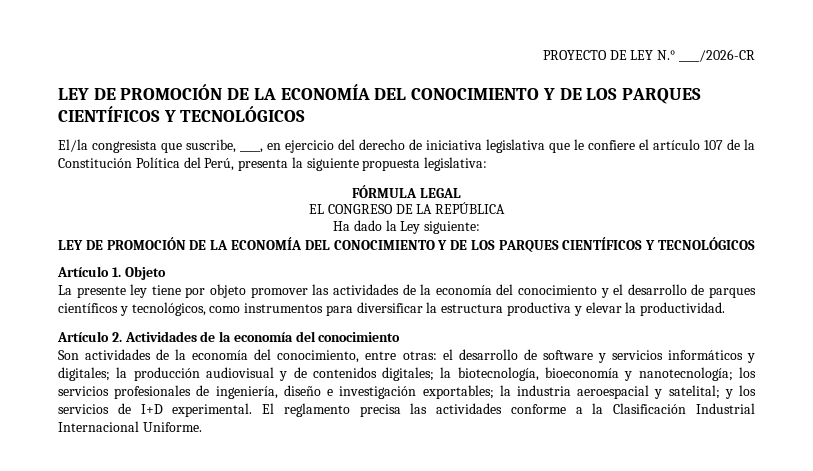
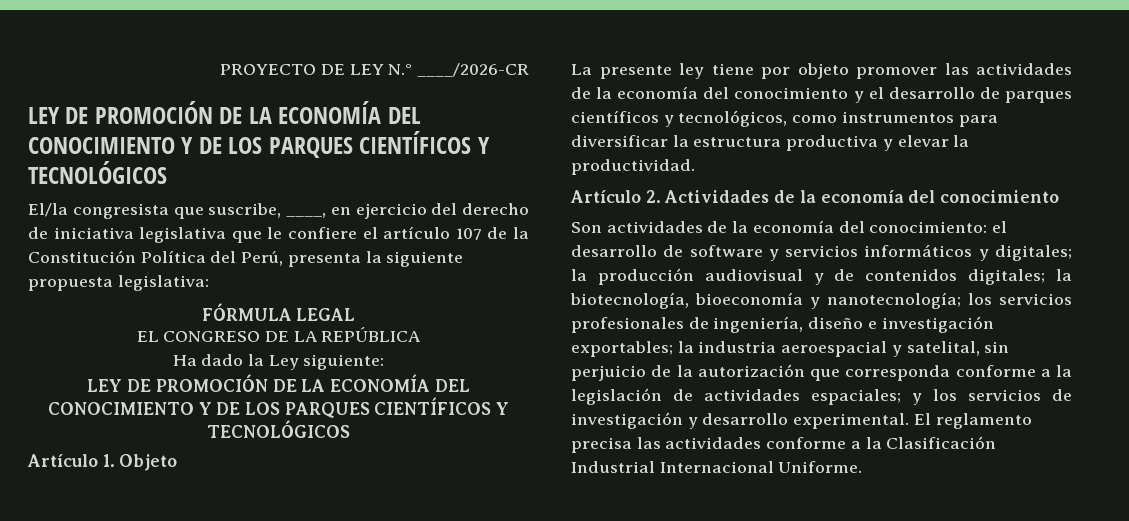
[277,350,437,363] conocimiento, entre otras: -> [869,221,988,233] conocimiento:
[668,385,720,399] satelital; -> [906,341,1010,356] [571,364,1072,381] [571,388,901,405] satelital, sin perjuicio de la autorización que corresponda conforme a la legislación de actividades espaciales;
[140,404,163,414] I+D -> [571,412,789,429] investigación y desarrollo

